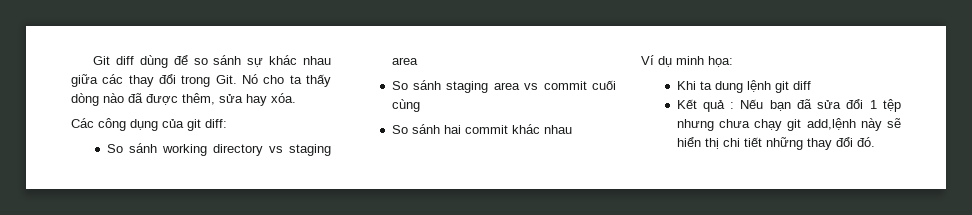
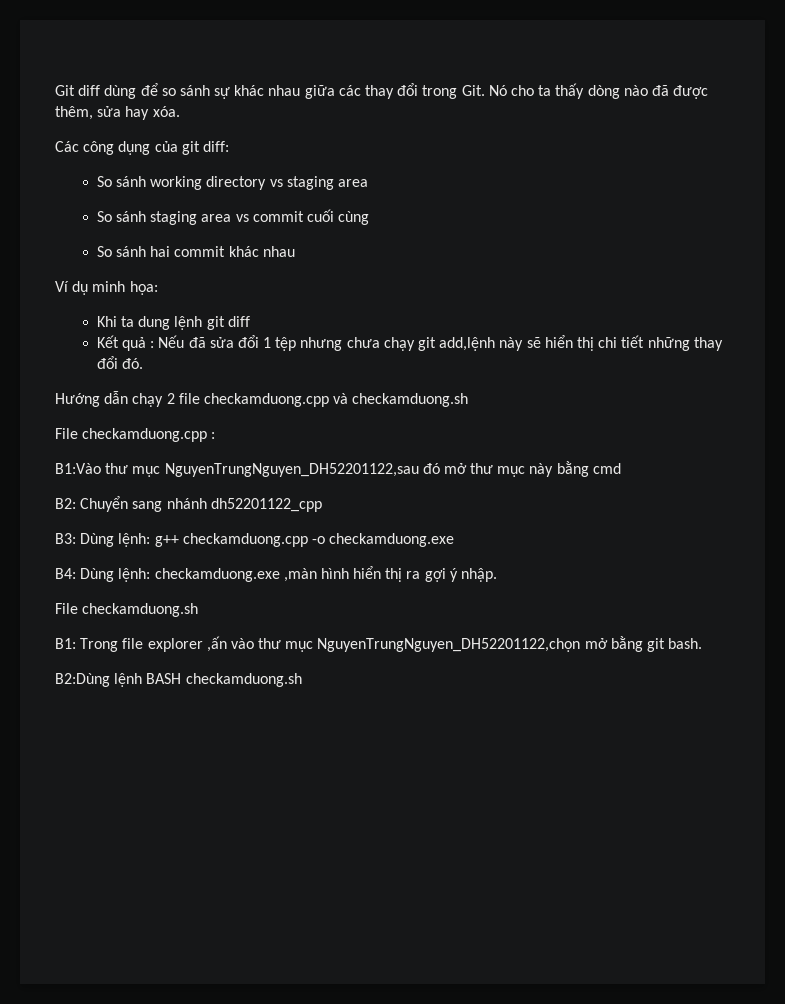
[769,100,791,111] bạn -> (185, 341) none
(875, 142) none -> [55,391,469,407] [55,428,216,442] [55,461,621,477] [55,496,322,512] [55,533,455,547] [55,566,498,582] [55,603,199,617] [55,636,703,652] [55,673,302,687] // Hướng dẫn chạy 2 file checkamduong.cpp và checkamduong.sh // File checkamduong.cpp : // B1:Vào thư mục NguyenTrungNguyen_DH52201122,sau đó mở thư mục này bằng cmd // B2: Chuyển sang nhánh dh52201122_cpp // B3: Dùng lệnh: g++ checkamduong.cpp -o checkamduong.exe // B4: Dùng lệnh: checkamduong.exe ,màn hình hiển thị ra gợi ý nhập. // File checkamduong.sh // B1: Trong file explorer ,ấn vào thư mục NguyenTrungNguyen_DH52201122,chọn mở bằng git bash. // B2:Dùng lệnh BASH checkamduong.sh

